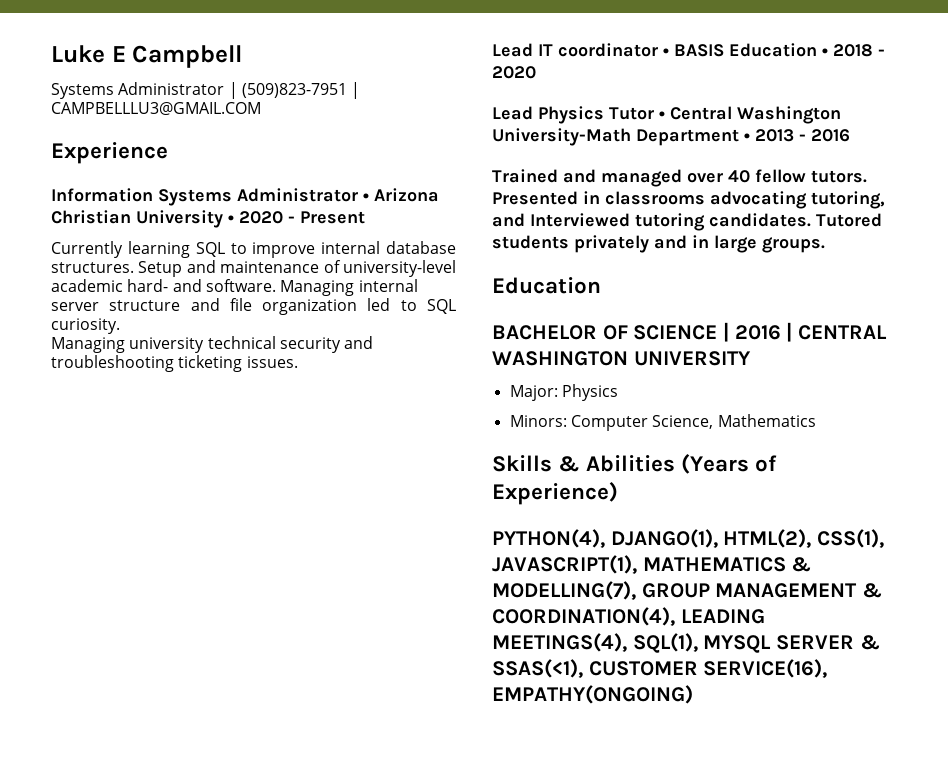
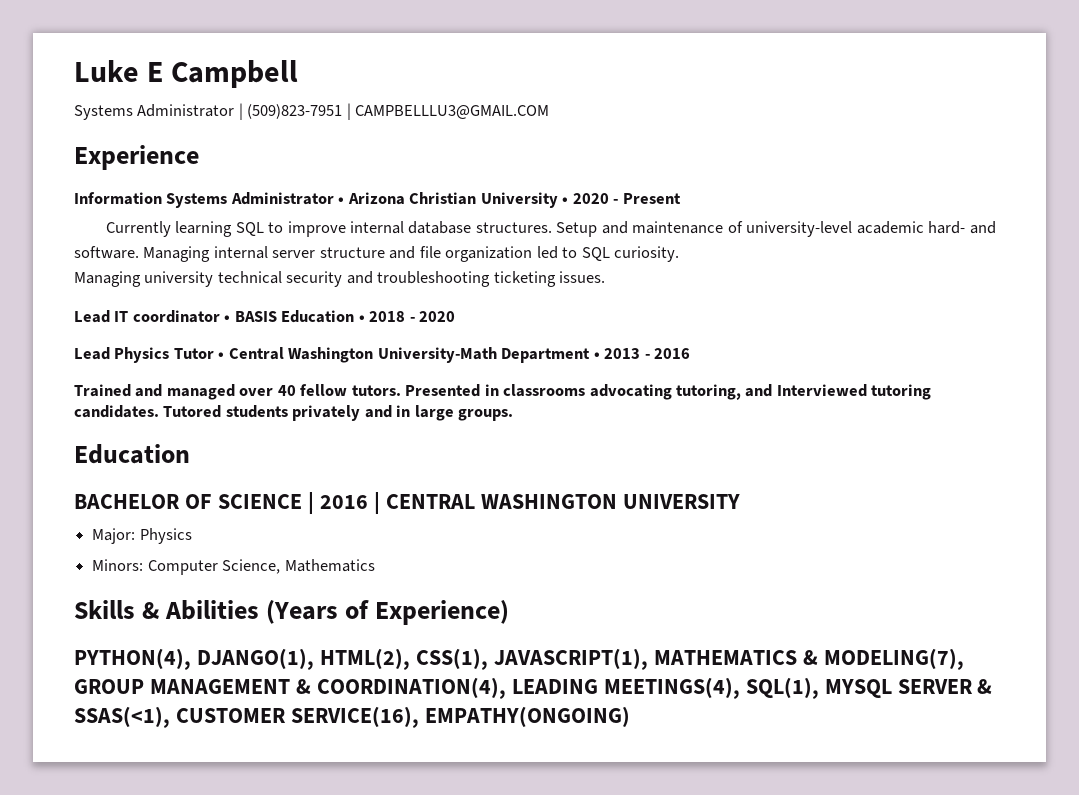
[492,581,636,600] MODELLING(7), -> [823,648,964,670] MODELING(7),

